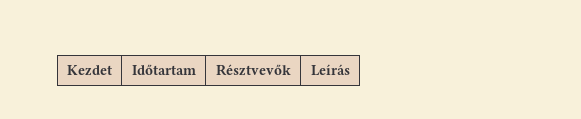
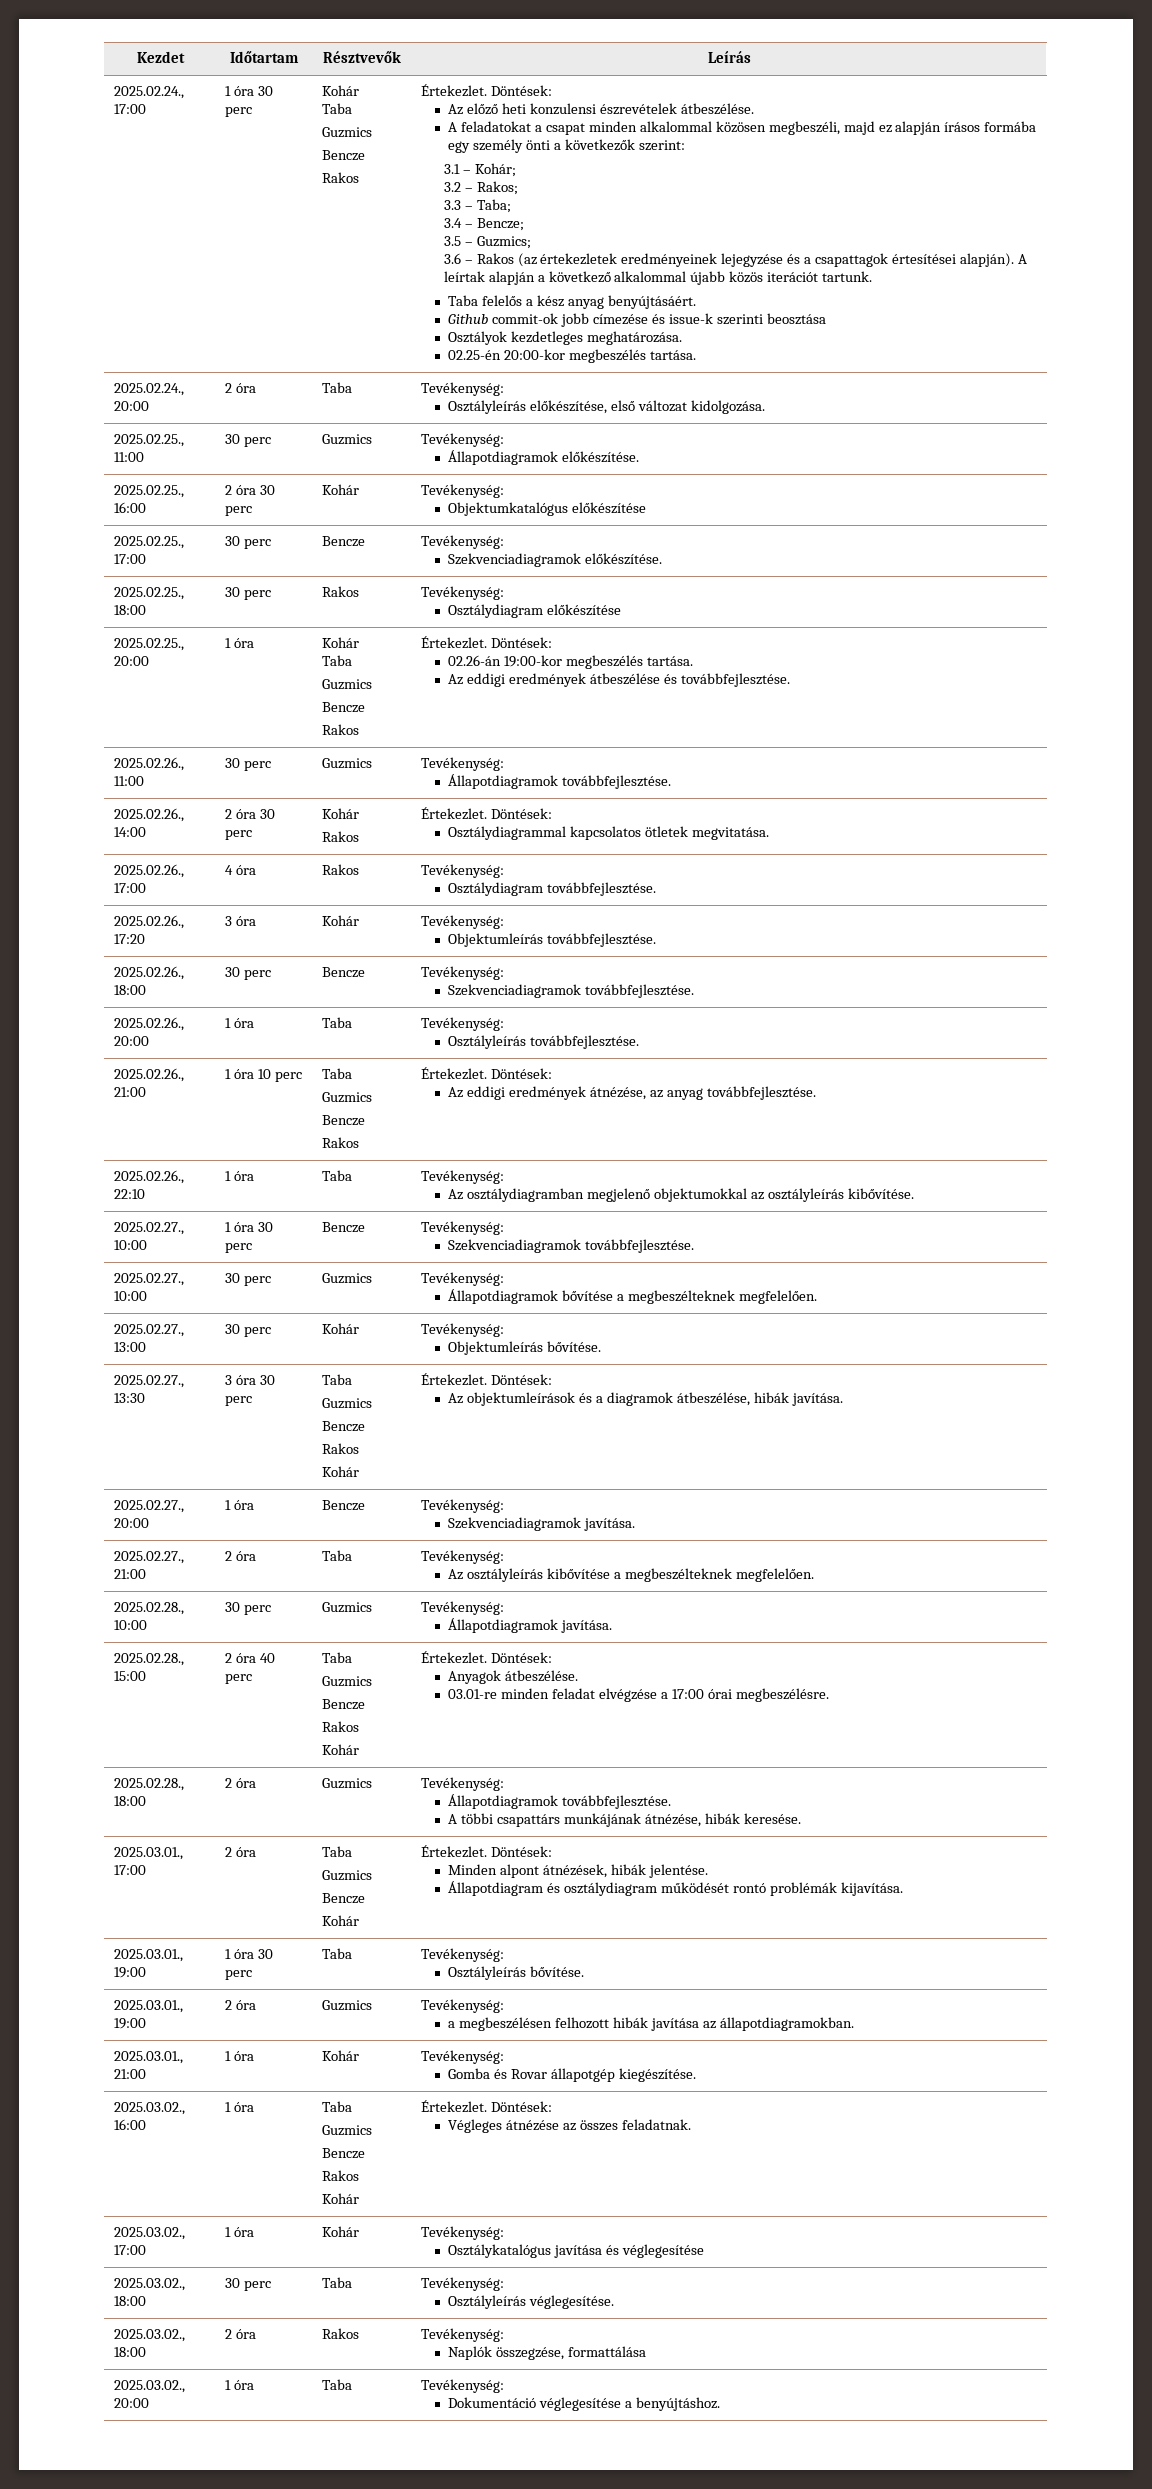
(350, 70) none -> [113,86,184,99] [113,104,146,114] [224,86,273,96] [224,107,252,117] [321,85,359,96] [321,103,352,114] [321,127,372,138] [321,150,365,161] [321,172,359,183] [420,84,552,97] [448,103,754,115] [448,121,1037,135] [448,139,685,153] [443,163,516,177] [443,181,518,195] [443,199,511,213] [443,218,524,231] [443,236,531,249] [443,253,1027,267] [443,271,873,285] [448,295,696,309] [448,313,826,327] [448,331,683,345] [448,349,697,363] [113,383,184,396] [113,401,149,411] [224,383,256,393] [321,382,352,393] [420,382,504,396] [448,400,765,414] [113,434,184,447] [113,452,144,462] [224,434,271,447] [321,434,372,445] [420,433,504,447] [448,450,640,465] [113,485,184,498] [113,502,146,513] [224,485,275,495] [224,506,252,516] [321,484,359,495] [420,484,504,498] [448,502,647,516] [113,536,184,549] [113,554,146,564] [224,536,271,549] [321,536,365,547] [420,535,504,549] [448,553,663,567] [113,587,184,600] [113,605,146,615] [224,587,271,600] [321,586,359,597] [420,586,504,600] [448,604,622,618] [113,638,184,651] [113,656,149,666] [224,638,254,648] [321,637,359,648] [321,655,352,666] [321,679,372,690] [321,702,365,713] [321,724,359,735] [420,636,552,649] [448,655,694,669] [448,673,790,687] [113,757,184,771] [113,776,144,786] [224,758,271,771] [321,758,372,769] [420,757,504,771] [448,774,672,789] [113,808,184,822] [113,827,146,837] [224,809,275,819] [224,830,252,840] [321,808,359,819] [321,831,359,842] [420,807,552,820] [448,826,770,840] [113,864,184,878] [113,883,146,893] [224,865,256,875] [321,864,359,875] [420,864,504,878] [448,882,657,896] [113,915,184,929] [113,934,145,944] [224,916,256,926] [321,915,359,926] [420,915,504,929] [448,933,657,947] [113,966,184,980] [113,985,146,995] [224,967,271,980] [321,967,365,978] [420,966,504,980] [448,984,695,998] [113,1017,184,1031] [113,1036,149,1046] [224,1018,254,1028] [321,1017,352,1028] [420,1017,504,1031] [448,1035,640,1049] [113,1068,184,1082] [113,1087,146,1097] [224,1069,302,1082] [321,1068,352,1079] [321,1092,372,1103] [321,1115,365,1126] [321,1137,359,1148] [420,1067,552,1080] [448,1086,816,1100] [113,1170,184,1184] [113,1189,145,1199] [224,1171,254,1181] [321,1170,352,1181] [420,1170,504,1184] [448,1188,914,1202] [113,1222,184,1235] [113,1240,147,1250] [224,1222,273,1232] [224,1243,252,1253] [321,1222,365,1233] [420,1221,504,1235] [448,1239,695,1253] [113,1273,184,1286] [113,1291,147,1301] [224,1273,271,1286] [321,1273,372,1284] [420,1272,504,1286] [448,1289,817,1304] [113,1324,184,1337] [113,1342,146,1352] [224,1324,271,1337] [321,1323,359,1334] [420,1323,504,1337] [448,1341,602,1355] [113,1375,184,1388] [113,1393,145,1403] [224,1375,275,1385] [224,1396,252,1406] [321,1374,352,1385] [321,1398,372,1409] [321,1421,365,1432] [321,1443,359,1454] [321,1466,359,1477] [420,1373,552,1386] [448,1392,843,1406] [113,1500,184,1513] [113,1518,149,1528] [224,1500,254,1510] [321,1500,365,1511] [420,1499,504,1513] [448,1517,636,1531] [113,1551,184,1564] [113,1569,146,1579] [224,1551,256,1561] [321,1550,352,1561] [420,1550,504,1564] [448,1568,814,1582] [113,1602,184,1615] [113,1620,147,1630] [224,1602,271,1615] [321,1602,372,1613] [420,1601,504,1615] [448,1618,613,1633] [113,1653,184,1666] [113,1671,146,1681] [224,1653,275,1663] [224,1674,252,1684] [321,1652,352,1663] [321,1676,372,1687] [321,1699,365,1710] [321,1721,359,1732] [321,1744,359,1755] [420,1651,552,1664] [448,1670,579,1684] [448,1688,829,1702] [113,1778,184,1791] [113,1796,146,1806] [224,1778,256,1788] [321,1778,372,1789] [420,1777,504,1791] [448,1794,672,1809] [448,1813,801,1827] [113,1847,183,1860] [113,1865,146,1875] [224,1847,256,1857] [321,1846,352,1857] [321,1870,372,1881] [321,1893,365,1904] [321,1915,359,1926] [420,1845,552,1858] [448,1864,708,1878] [448,1881,903,1896] [113,1949,183,1962] [113,1967,146,1978] [224,1949,273,1959] [224,1970,252,1980] [321,1948,352,1959] [420,1948,504,1962] [448,1966,585,1980] [113,2000,183,2013] [113,2018,146,2029] [224,2000,256,2010] [321,2000,372,2011] [420,1999,504,2013] [448,2017,854,2031] [113,2051,183,2064] [113,2069,146,2079] [224,2051,254,2061] [321,2050,359,2061] [420,2050,504,2064] [448,2068,696,2082] [113,2102,185,2115] [113,2119,146,2130] [224,2102,254,2112] [321,2101,352,2112] [321,2125,372,2136] [321,2148,365,2159] [321,2170,359,2181] [321,2193,359,2204] [420,2100,552,2113] [448,2119,691,2133] [113,2227,185,2240] [113,2245,146,2255] [224,2227,254,2237] [321,2226,359,2237] [420,2226,504,2240] [448,2244,705,2258] [113,2278,185,2291] [113,2296,146,2306] [224,2278,271,2291] [321,2277,352,2288] [420,2277,504,2291] [448,2295,615,2309] [113,2329,185,2342] [113,2347,146,2357] [224,2329,256,2339] [321,2328,359,2339] [420,2328,504,2342] [448,2346,647,2360] [113,2380,185,2393] [113,2398,149,2408] [224,2380,254,2390] [321,2379,352,2390] [420,2379,504,2393] [448,2397,721,2411] // 2025.02.24., 17:00 | 1 óra 30 perc | Kohár // Taba // Guzmics // Bencze // Rakos | Értekezlet. Döntések: // Az előző heti konzulensi észrevételek átbeszélése. // A feladatokat a csapat minden alkalommal közösen megbeszéli, majd ez alapján írásos formába egy személy önti a következők szerint: // 3.1 – Kohár; // 3.2 – Rakos; // 3.3 – Taba; // 3.4 – Bencze; // 3.5 – Guzmics; // 3.6 – Rakos (az értekezletek eredményeinek lejegyzése és a csapattagok értesítései alapján). A leírtak alapján a következő alkalommal újabb közös iterációt tartunk. // Taba felelős a kész anyag benyújtásáért. // Github commit-ok jobb címezése és issue-k szerinti beosztása // Osztályok kezdetleges meghatározása. // 02.25-én 20:00-kor megbeszélés tartása. // 2025.02.24., 20:00 | 2 óra | Taba | Tevékenység: // Osztályleírás előkészítése, első változat kidolgozása. // 2025.02.25., 11:00 | 30 perc | Guzmics | Tevékenység: // Állapotdiagramok előkészítése. // 2025.02.25., 16:00 | 2 óra 30 perc | Kohár | Tevékenység: // Objektumkatalógus előkészítése // 2025.02.25., 17:00 | 30 perc | Bencze | Tevékenység: // Szekvenciadiagramok előkészítése. // 2025.02.25., 18:00 | 30 perc | Rakos | Tevékenység: // Osztálydiagram előkészítése // 2025.02.25., 20:00 | 1 óra | Kohár // Taba // Guzmics // Bencze // Rakos | Értekezlet. Döntések: // 02.26-án 19:00-kor megbeszélés tartása. // Az eddigi eredmények átbeszélése és továbbfejlesztése. // 2025.02.26., 11:00 | 30 perc | Guzmics | Tevékenység: // Állapotdiagramok továbbfejlesztése. // 2025.02.26., 14:00 | 2 óra 30 perc | Kohár // Rakos | Értekezlet. Döntések: // Osztálydiagrammal kapcsolatos ötletek megvitatása. // 2025.02.26., 17:00 | 4 óra | Rakos | Tevékenység: // Osztálydiagram továbbfejlesztése. // 2025.02.26., 17:20 | 3 óra | Kohár | Tevékenység: // Objektumleírás továbbfejlesztése. // 2025.02.26., 18:00 | 30 perc | Bencze | Tevékenység: // Szekvenciadiagramok továbbfejlesztése. // 2025.02.26., 20:00 | 1 óra | Taba | Tevékenység: // Osztályleírás továbbfejlesztése. // 2025.02.26., 21:00 | 1 óra 10 perc | Taba // Guzmics // Bencze // Rakos | Értekezlet. Döntések: // Az eddigi eredmények átnézése, az anyag továbbfejlesztése. // 2025.02.26., 22:10 | 1 óra | Taba | Tevékenység: // Az osztálydiagramban megjelenő objektumokkal az osztályleírás kibővítése. // 2025.02.27., 10:00 | 1 óra 30 perc | Bencze | Tevékenység: // Szekvenciadiagramok továbbfejlesztése. // 2025.02.27., 10:00 | 30 perc | Guzmics | Tevékenység: // Állapotdiagramok bővítése a megbeszélteknek megfelelően. // 2025.02.27., 13:00 | 30 perc | Kohár | Tevékenység: // Objektumleírás bővítése. // 2025.02.27., 13:30 | 3 óra 30 perc | Taba // Guzmics // Bencze // Rakos // Kohár | Értekezlet. Döntések: // Az objektumleírások és a diagramok átbeszélése, hibák javítása. // 2025.02.27., 20:00 | 1 óra | Bencze | Tevékenység: // Szekvenciadiagramok javítása. // 2025.02.27., 21:00 | 2 óra | Taba | Tevékenység: // Az osztályleírás kibővítése a megbeszélteknek megfelelően. // 2025.02.28., 10:00 | 30 perc | Guzmics | Tevékenység: // Állapotdiagramok javítása. // 2025.02.28., 15:00 | 2 óra 40 perc | Taba // Guzmics // Bencze // Rakos // Kohár | Értekezlet. Döntések: // Anyagok átbeszélése. // 03.01-re minden feladat elvégzése a 17:00 órai megbeszélésre. // 2025.02.28., 18:00 | 2 óra | Guzmics | Tevékenység: // Állapotdiagramok továbbfejlesztése. // A többi csapattárs munkájának átnézése, hibák keresése. // 2025.03.01., 17:00 | 2 óra | Taba // Guzmics // Bencze // Kohár | Értekezlet. Döntések: // Minden alpont átnézések, hibák jelentése. // Állapotdiagram és osztálydiagram működését rontó problémák kijavítása. // 2025.03.01., 19:00 | 1 óra 30 perc | Taba | Tevékenység: // Osztályleírás bővítése. // 2025.03.01., 19:00 | 2 óra | Guzmics | Tevékenység: // a megbeszélésen felhozott hibák javítása az állapotdiagramokban. // 2025.03.01., 21:00 | 1 óra | Kohár | Tevékenység: // Gomba és Rovar állapotgép kiegészítése. // 2025.03.02., 16:00 | 1 óra | Taba // Guzmics // Bencze // Rakos // Kohár | Értekezlet. Döntések: // Végleges átnézése az összes feladatnak. // 2025.03.02., 17:00 | 1 óra | Kohár | Tevékenység: // Osztálykatalógus javítása és véglegesítése // 2025.03.02., 18:00 | 30 perc | Taba | Tevékenység: // Osztályleírás véglegesítése. // 2025.03.02., 18:00 | 2 óra | Rakos | Tevékenység: // Naplók összegzése, formattálása // 2025.03.02., 20:00 | 1 óra | Taba | Tevékenység: // Dokumentáció véglegesítése a benyújtáshoz.

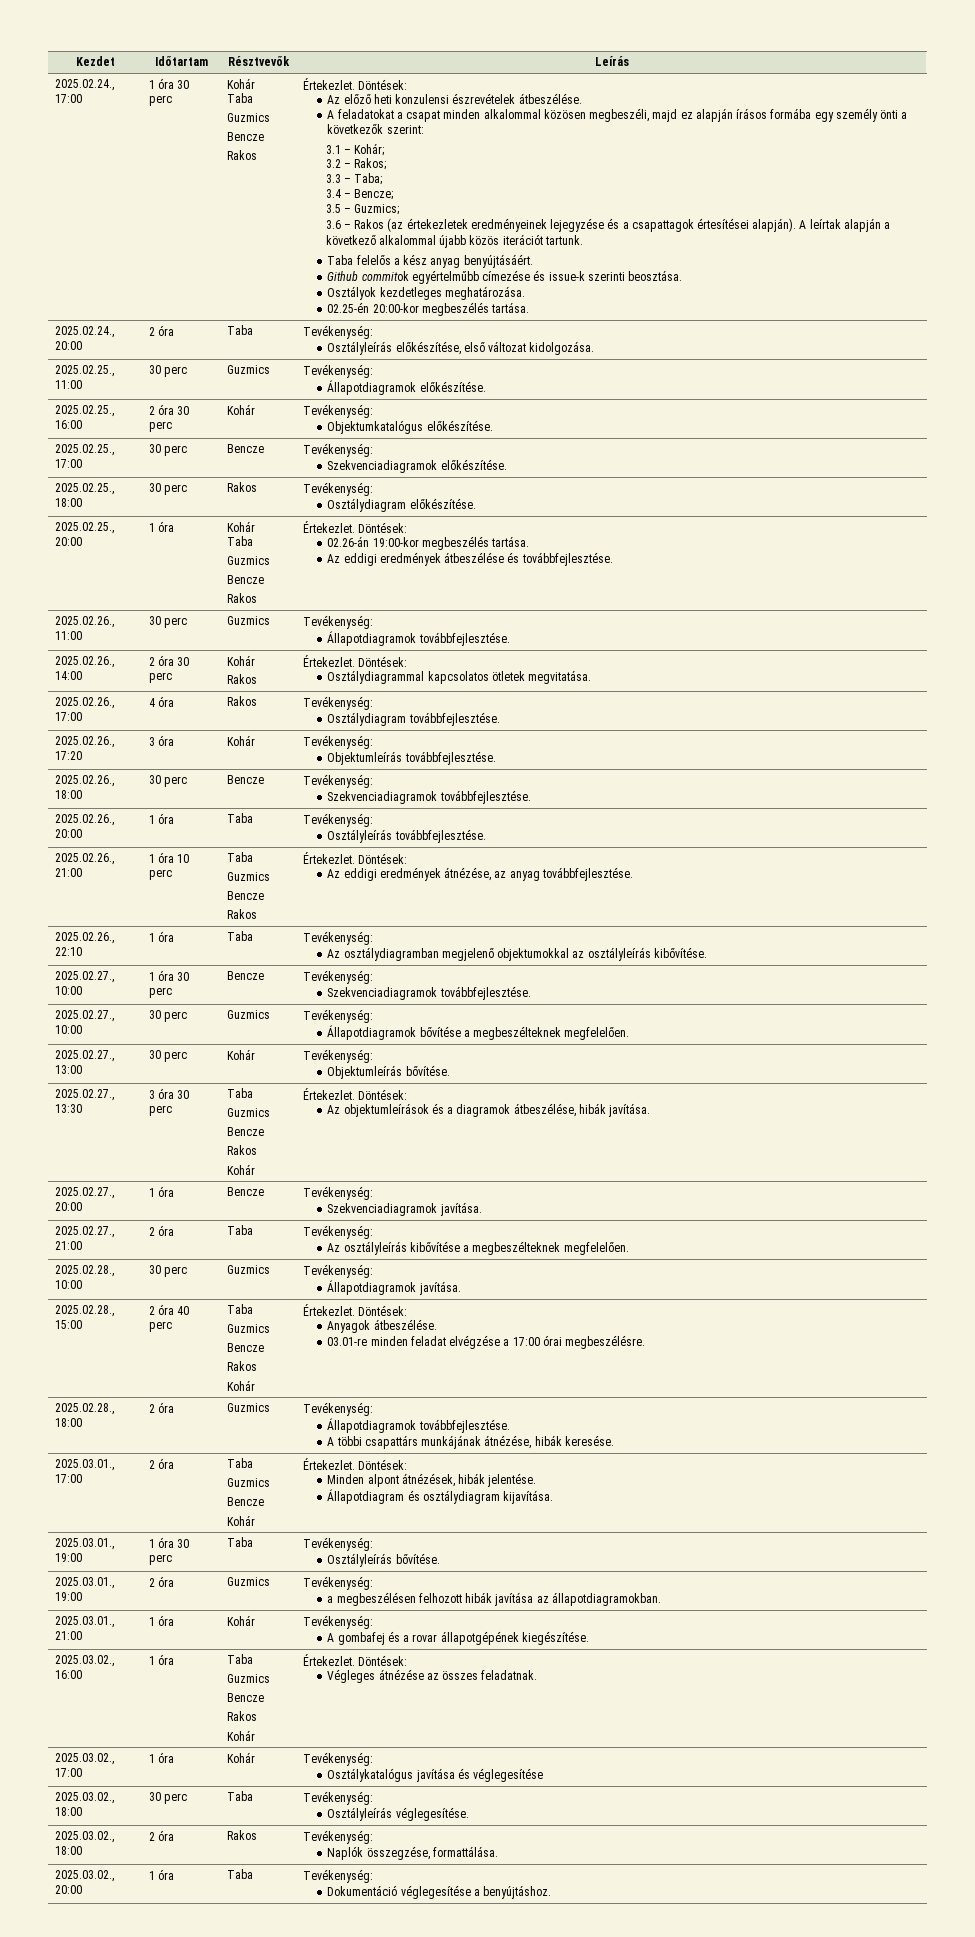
[492,313,590,327] commit-ok jobb -> [361,270,479,284] commitok egyértelműbb
[766,313,826,325] beosztása -> [628,270,683,281] beosztása.
[572,502,647,514] előkészítése -> [426,420,493,431] előkészítése.
[547,604,622,616] előkészítése -> [409,498,476,509] előkészítése.
[661,1882,837,1896] működését rontó problémák -> (500, 1497) none
[448,2068,616,2082] Gomba és Rovar állapotgép -> [327,1631,519,1645] A gombafej és a rovar állapotgépének
[568,2346,647,2357] formattálása -> [432,1846,498,1857] formattálása.

